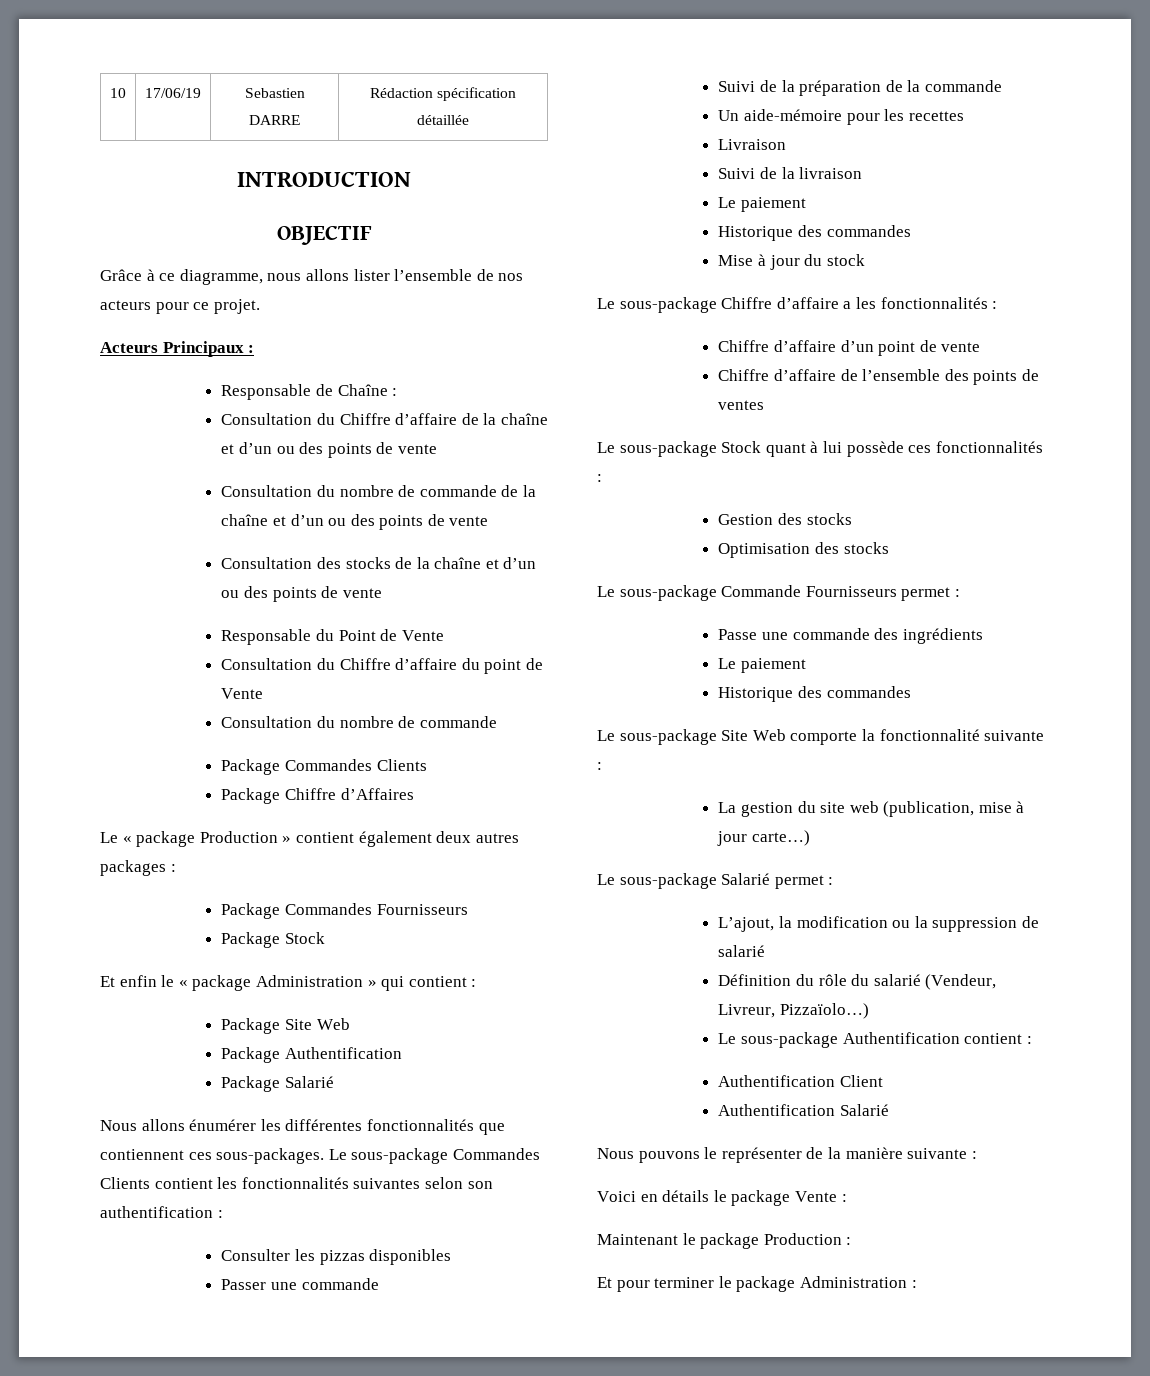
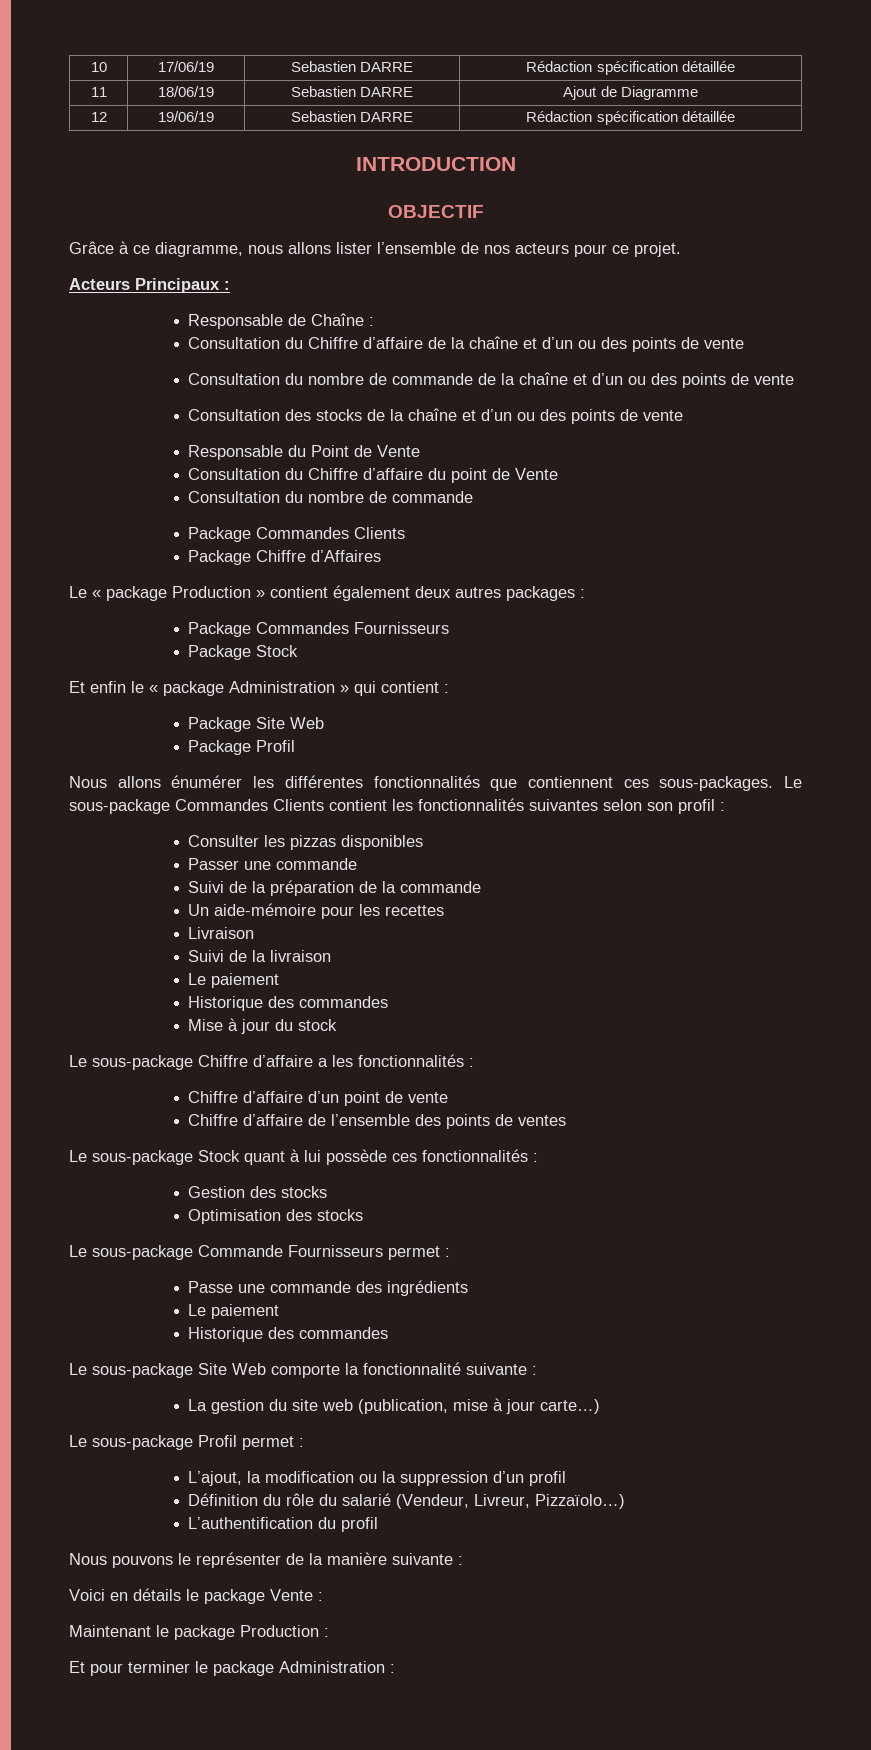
(469, 120) none -> [90,87,107,97] [158,86,214,97] [290,86,414,97] [563,86,698,100] [90,112,107,122] [158,111,214,122] [290,111,414,122] [526,111,735,125] // 11 | 18/06/19 | Sebastien DARRE | Ajout de Diagramme // 12 | 19/06/19 | Sebastien DARRE | Rédaction spécification détaillée
[284,1047,402,1059] [221,1076,334,1092] Authentification // Package Salarié -> [256,740,296,752] Profil
[100,1206,213,1218] authentification -> [678,799,715,814] profil
[721,873,771,885] Salarié -> [198,1435,237,1447] Profil
[1021,916,1039,928] [718,945,766,957] de salarié -> [493,1471,567,1486] d’un profil
[718,1032,1032,1048] [718,1075,883,1087] [718,1104,889,1116] Le sous-package Authentification contient : // Authentification Client // Authentification Salarié -> [188,1517,379,1532] L’authentification du profil

